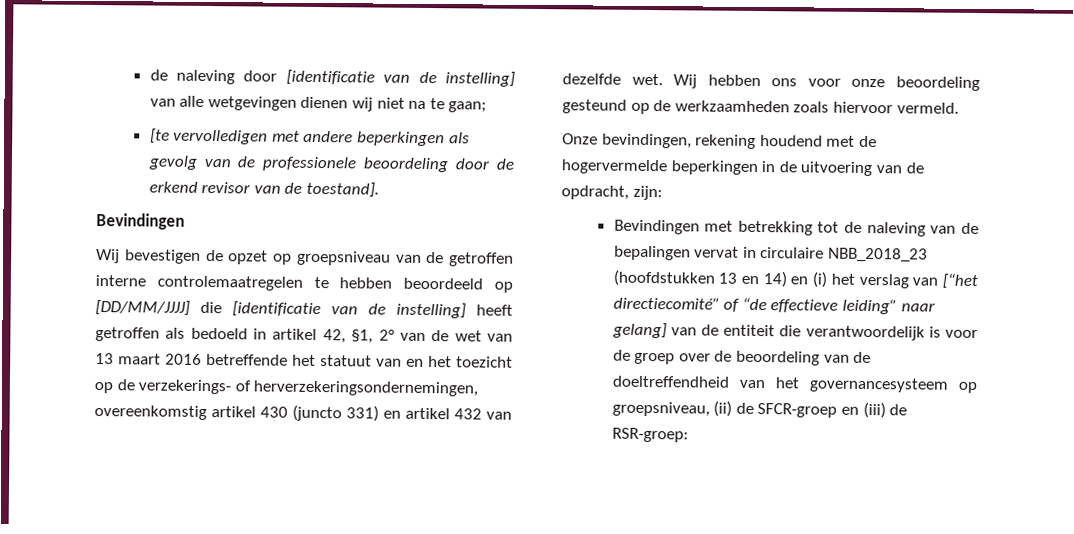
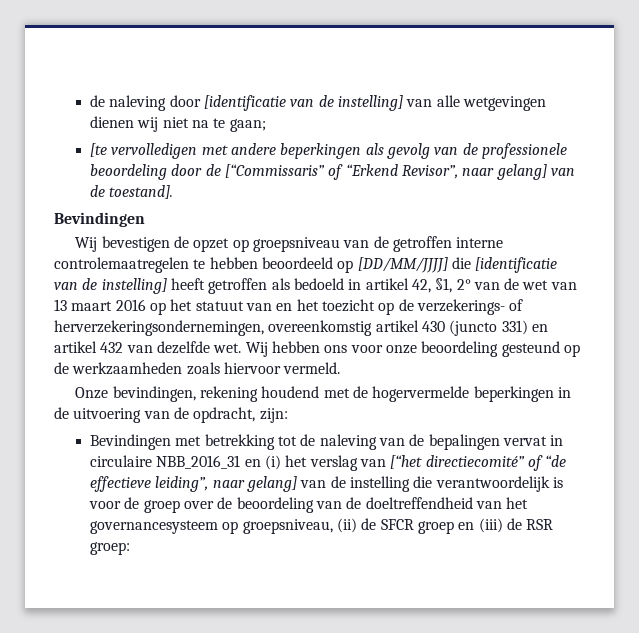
[148,181,251,194] erkend revisor -> [225,164,547,180] [“Commissaris” of “Erkend Revisor”, naar gelang]
[206,354,288,366] betreffende -> [149,302,166,315] op
[827,247,928,263] [612,269,787,288] NBB_2018_23 (hoofdstukken 13 en 14) -> [156,455,241,469] NBB_2016_31
[841,298,935,315] [611,322,776,339] leiding” naar gelang] van de entiteit -> [155,476,410,492] leiding”, naar gelang] van de instelling
[757,403,838,418] SFCR-groep -> [380,519,454,534] SFCR groep
[611,427,689,443] RSR-groep: -> [526,519,554,530] [90,542,131,555] RSR groep:

